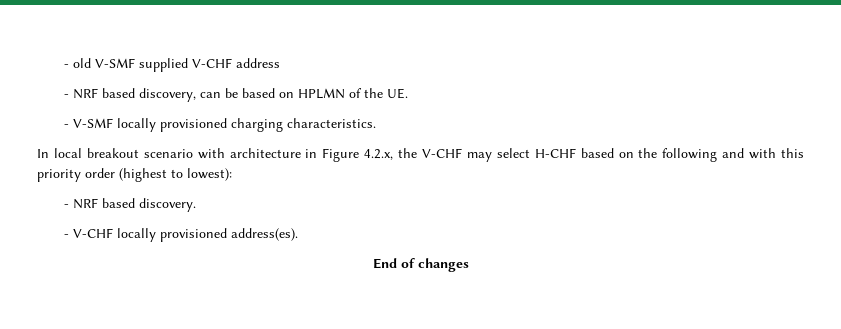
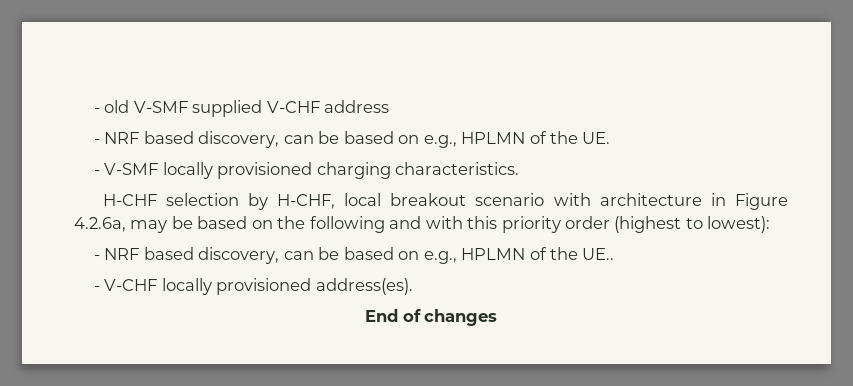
(295, 95) none -> [423,135,457,148] e.g.,
[37,149,49,158] In -> [102,193,335,210] H-CHF selection by H-CHF,
[364,148,576,162] 4.2.x, the V-CHF may select H-CHF -> [74,216,193,233] 4.2.6a, may be
[139,198,197,212] discovery. -> [198,247,615,264] discovery, can be based on e.g., HPLMN of the UE..

